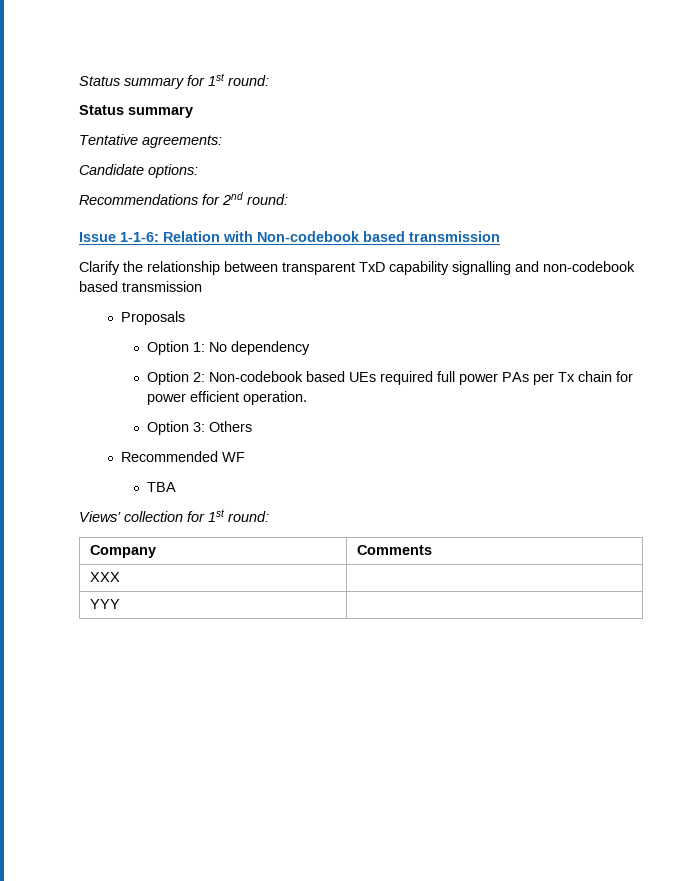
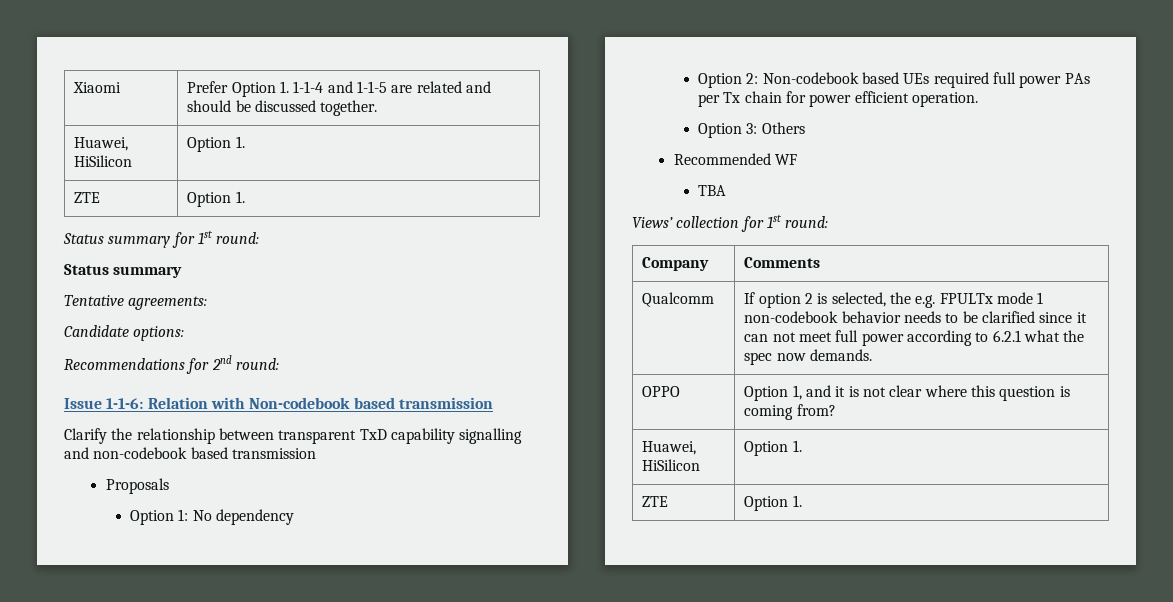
(79, 81) none -> [73,82,122,93] [187,81,491,97] [187,100,378,116] [74,137,129,151] [74,155,133,167] [187,136,245,152] [74,192,101,203] [187,191,245,207] Xiaomi | Prefer Option 1. 1-1-4 and 1-1-5 are related and should be discussed together. // Huawei, HiSilicon | Option 1. // ZTE | Option 1. //
[90,572,121,582] [90,599,121,609] XXX | // YYY | -> [642,292,715,307] [744,292,1044,308] [744,311,1087,323] [744,330,1085,346] [744,349,873,365] [642,386,681,397] [744,385,1070,401] [744,404,836,420] [642,441,697,455] [642,459,701,471] [744,440,802,456] [642,496,669,507] [744,495,802,511] Qualcomm | If option 2 is selected, the e.g. FPULTx mode 1 non-codebook behavior needs to be clarified since it can not meet full power according to 6.2.1 what the spec now demands. // OPPO | Option 1, and it is not clear where this question is coming from? // Huawei, HiSilicon | Option 1. // ZTE | Option 1.

